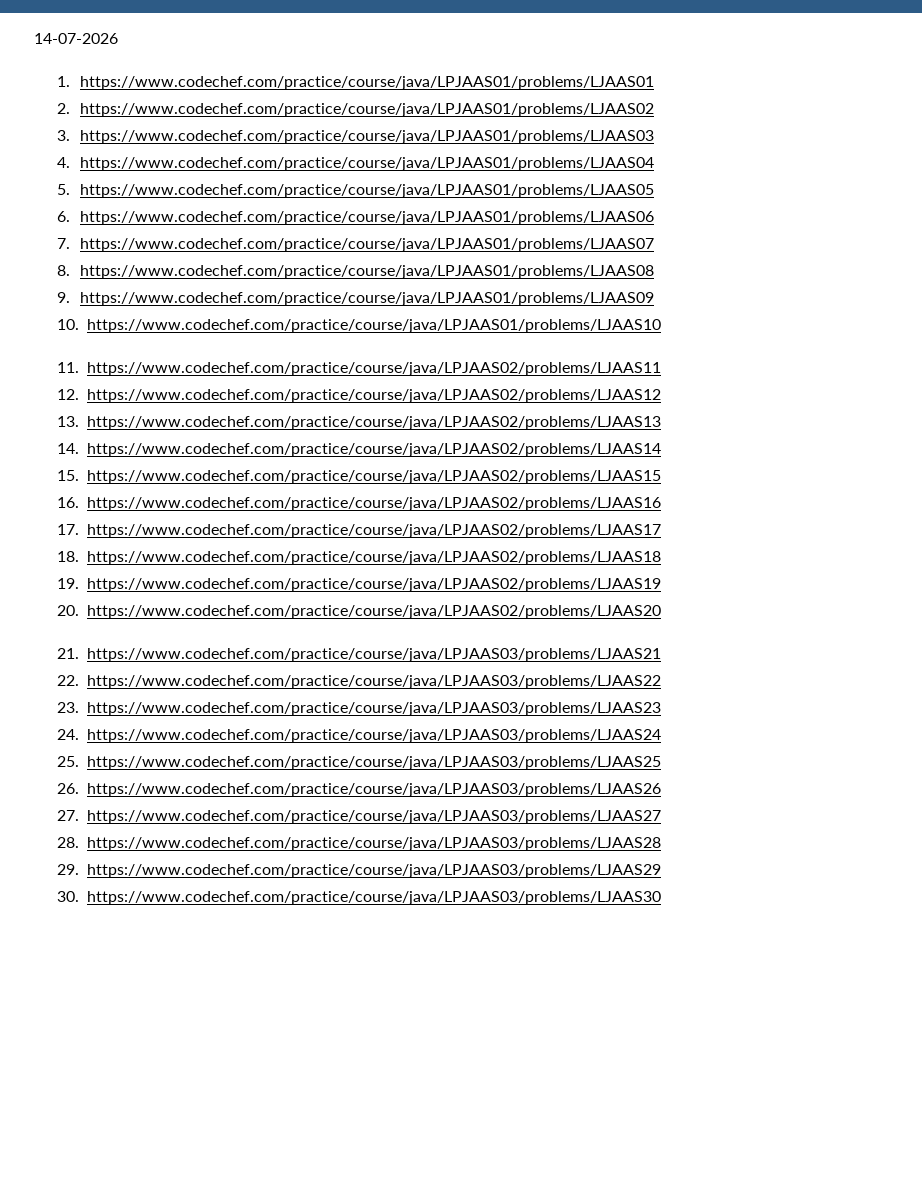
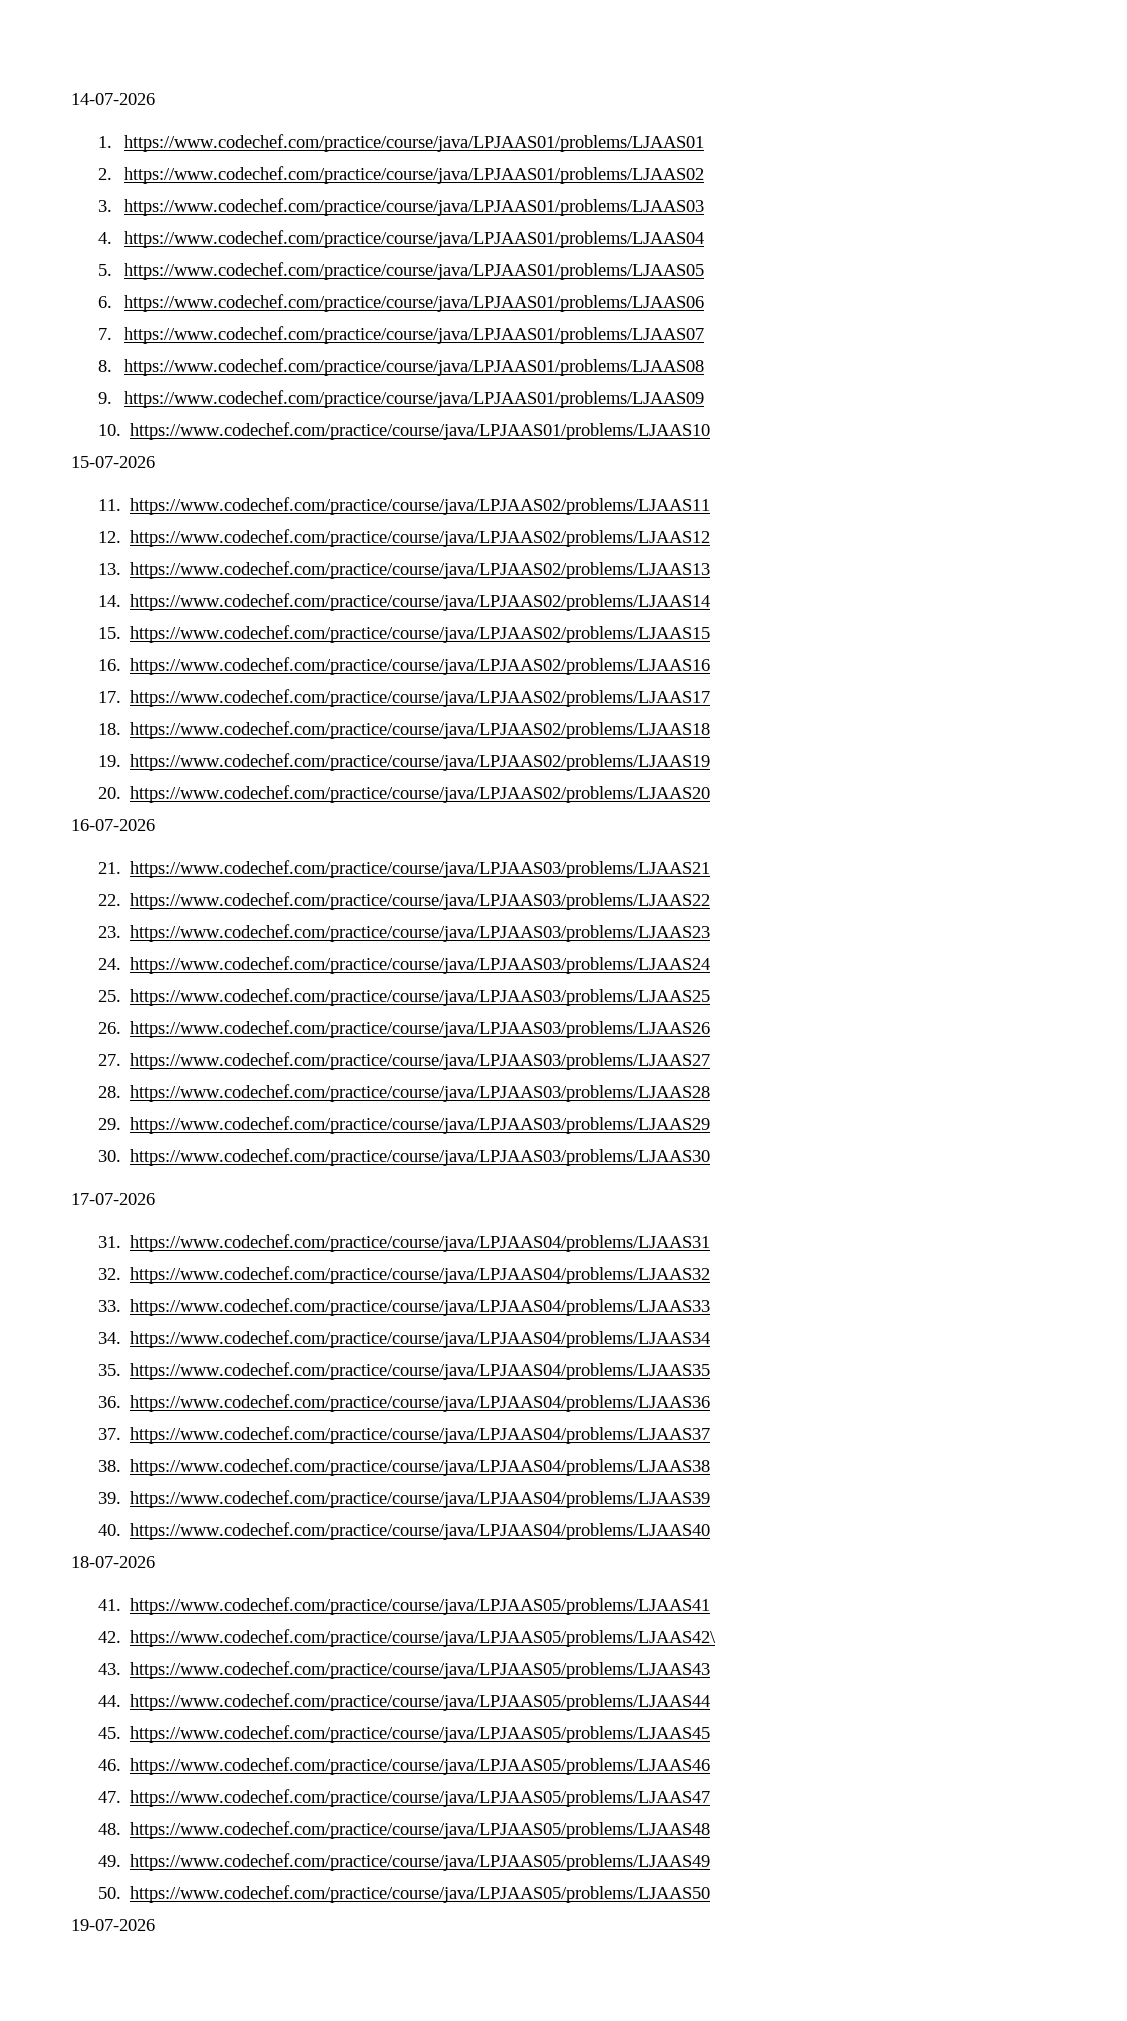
(661, 326) none -> [71,456,155,468] // 15-07-2026
(661, 612) none -> [71,819,155,831] // 16-07-2026
(661, 898) none -> [71,1193,155,1205] [97,1234,710,1252] [97,1266,710,1284] [97,1298,710,1316] [97,1330,710,1348] [97,1362,710,1380] [97,1394,710,1412] [97,1426,710,1444] [97,1458,710,1476] [97,1490,710,1508] [97,1522,710,1540] [71,1556,155,1568] [97,1597,710,1615] [97,1629,716,1647] [97,1661,710,1679] [97,1693,710,1711] [97,1725,710,1743] [97,1757,710,1775] [97,1789,710,1807] [97,1821,710,1839] [97,1853,710,1871] [97,1885,710,1903] [71,1919,155,1931] // 17-07-2026 // 31. https://www.codechef.com/practice/course/java/LPJAAS04/problems/LJAAS31 // 32. https://www.codechef.com/practice/course/java/LPJAAS04/problems/LJAAS32 // 33. https://www.codechef.com/practice/course/java/LPJAAS04/problems/LJAAS33 // 34. https://www.codechef.com/practice/course/java/LPJAAS04/problems/LJAAS34 // 35. https://www.codechef.com/practice/course/java/LPJAAS04/problems/LJAAS35 // 36. https://www.codechef.com/practice/course/java/LPJAAS04/problems/LJAAS36 // 37. https://www.codechef.com/practice/course/java/LPJAAS04/problems/LJAAS37 // 38. https://www.codechef.com/practice/course/java/LPJAAS04/problems/LJAAS38 // 39. https://www.codechef.com/practice/course/java/LPJAAS04/problems/LJAAS39 // 40. https://www.codechef.com/practice/course/java/LPJAAS04/problems/LJAAS40 // 18-07-2026 // 41. https://www.codechef.com/practice/course/java/LPJAAS05/problems/LJAAS41 // 42. https://www.codechef.com/practice/course/java/LPJAAS05/problems/LJAAS42\ // 43. https://www.codechef.com/practice/course/java/LPJAAS05/problems/LJAAS43 // 44. https://www.codechef.com/practice/course/java/LPJAAS05/problems/LJAAS44 // 45. https://www.codechef.com/practice/course/java/LPJAAS05/problems/LJAAS45 // 46. https://www.codechef.com/practice/course/java/LPJAAS05/problems/LJAAS46 // 47. https://www.codechef.com/practice/course/java/LPJAAS05/problems/LJAAS47 // 48. https://www.codechef.com/practice/course/java/LPJAAS05/problems/LJAAS48 // 49. https://www.codechef.com/practice/course/java/LPJAAS05/problems/LJAAS49 // 50. https://www.codechef.com/practice/course/java/LPJAAS05/problems/LJAAS50 // 19-07-2026

